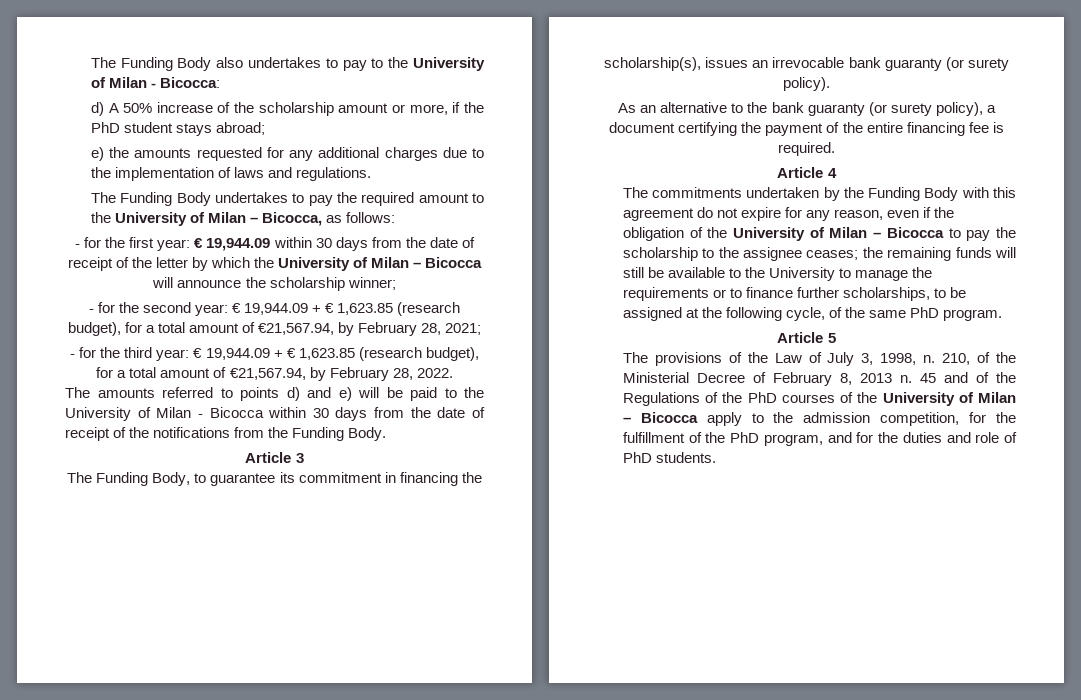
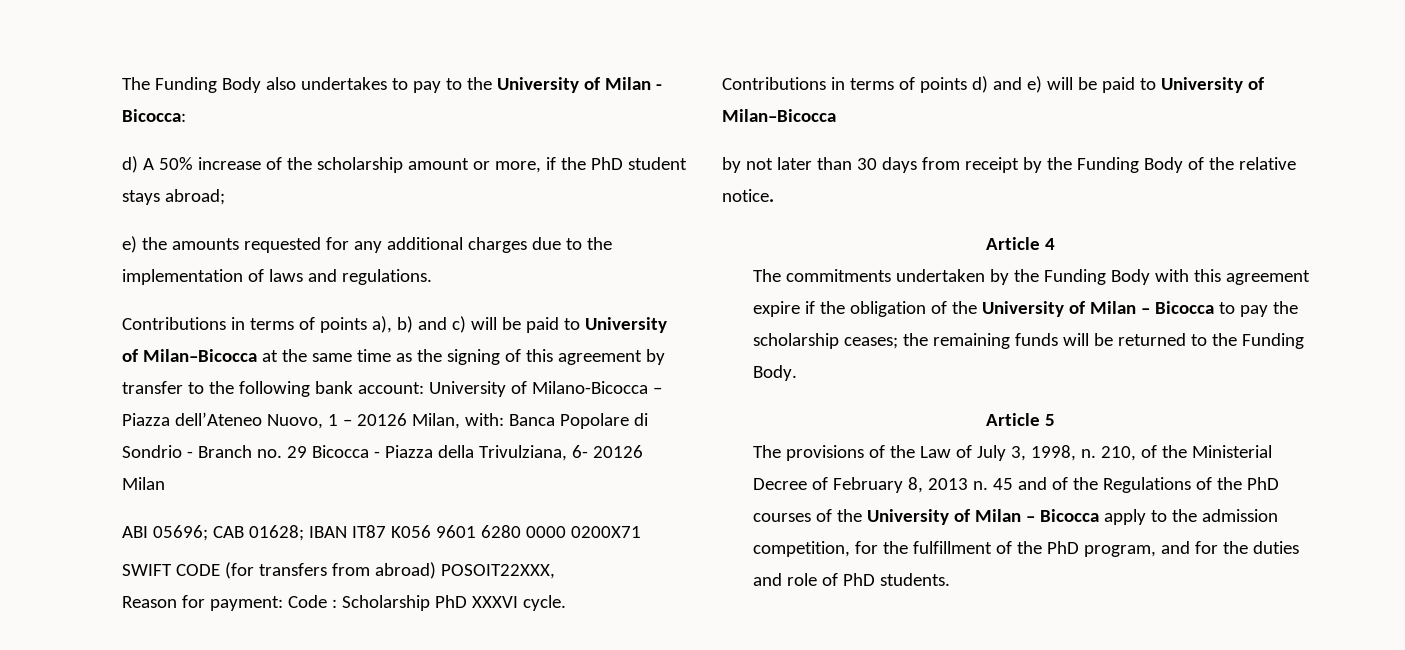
[90,192,484,206] [90,212,396,226] [75,237,475,251] [67,257,483,271] [152,277,396,291] [88,302,461,316] [67,322,482,336] [70,347,479,361] [96,367,453,381] [65,387,233,398] The Funding Body undertakes to pay the required amount to the University of Milan – Bicocca, as follows: // - for the first year: € 19,944.09 within 30 days from the date of receipt of the letter by which the University of Milan – Bicocca will announce the scholarship winner; // - for the second year: € 19,944.09 + € 1,623.85 (research budget), for a total amount of €21,567.94, by February 28, 2021; // - for the third year: € 19,944.09 + € 1,623.85 (research budget), for a total amount of €21,567.94, by February 28, 2022. // The amounts referred to -> [122,316,668,333] [122,349,666,365] [122,381,663,397] [122,412,649,429] [122,445,644,461] [122,477,166,490] [122,525,642,541] [122,562,556,579] [122,595,567,611] [722,77,915,90] Contributions in terms of points a), b) and c) will be paid to University of Milan–Bicocca at the same time as the signing of this agreement by transfer to the following bank account: University of Milano-Bicocca – Piazza dell’Ateneo Nuovo, 1 – 20126 Milan, with: Banca Popolare di Sondrio - Branch no. 29 Bicocca - Piazza della Trivulziana, 6- 20126 Milan // ABI 05696; CAB 01628; IBAN IT87 K056 9601 6280 0000 0200X71 // SWIFT CODE (for transfers from abroad) POSOIT22XXX, // Reason for payment: Code : Scholarship PhD XXXVI cycle. // Contributions in terms of
[464,387,484,398] [65,407,485,421] [65,427,387,441] [245,452,304,463] [67,472,482,486] [604,57,1009,71] [783,77,830,91] [618,102,996,116] [609,122,1004,136] [778,142,835,156] the University of Milan - Bicocca within 30 days from the date of receipt of the notifications from the Funding Body. // Article 3 // The Funding Body, to guarantee its commitment in financing the scholarship(s), issues an irrevocable bank guaranty (or surety policy). // As an alternative to the bank guaranty (or surety policy), a document certifying the payment of the entire financing fee is required. -> [1160,77,1264,93] [722,109,836,122] [722,157,1296,173] [722,189,774,202] University of Milan–Bicocca // by not later than 30 days from receipt by the Funding Body of the relative notice.
[696,207,920,221] do not expire for any reason, even -> [753,301,801,317] expire
[702,247,803,261] to the assignee -> (840, 341) none
[622,267,933,281] [622,287,967,301] [622,307,1003,321] still be available to the University to manage the requirements or to finance further scholarships, to be assigned at the following cycle, of the same PhD program. -> [1094,333,1305,349] [753,365,798,381] be returned to the Funding Body.

